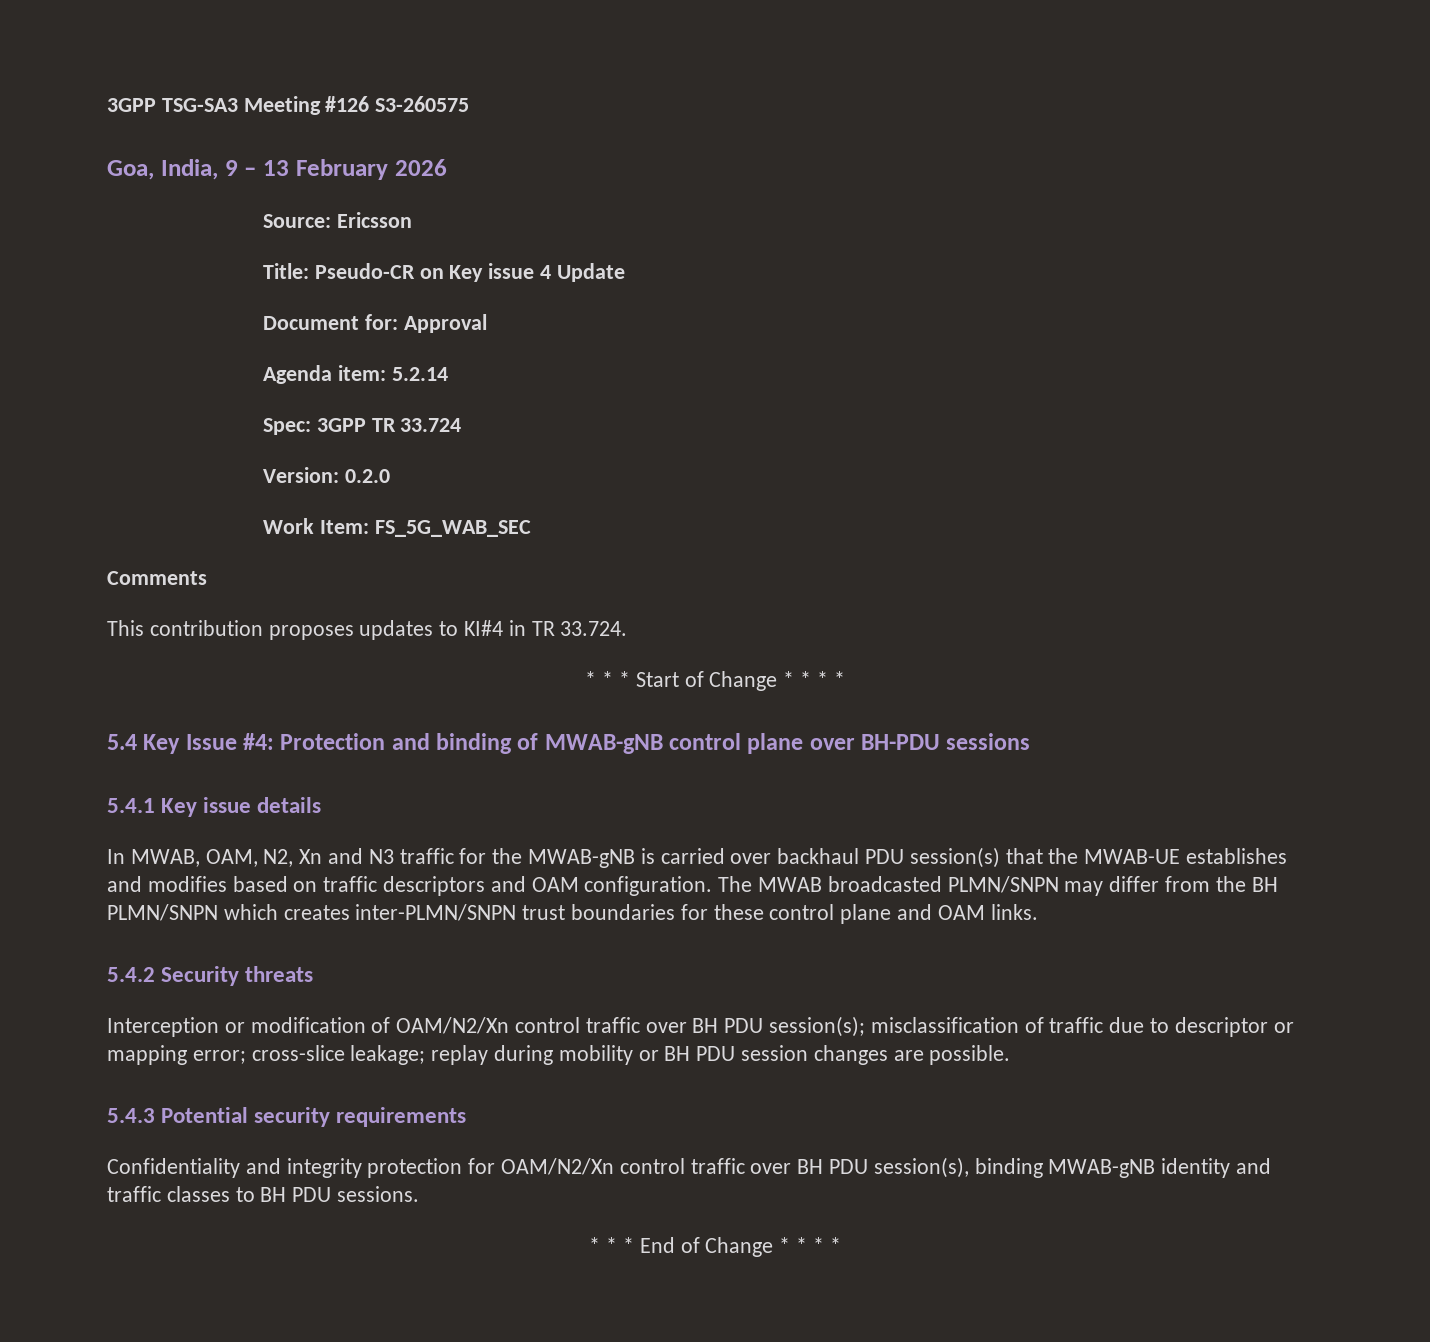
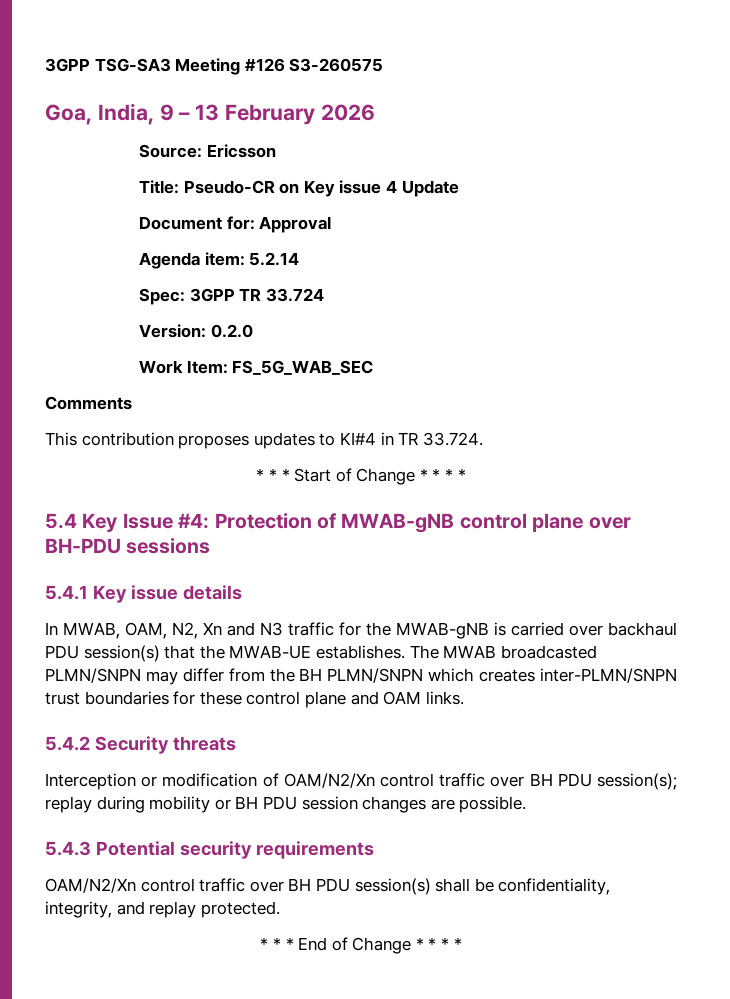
[391,733,513,754] and binding -> (312, 521) none
[1186,848,1288,864] [107,876,713,896] establishes and modifies based on traffic descriptors and OAM configuration. -> [315,645,405,659] establishes.
[870,1017,1294,1037] [107,1045,426,1065] misclassification of traffic due to descriptor or mapping error; cross-slice leakage; -> (677, 781) none
[107,1157,1272,1178] [107,1186,420,1202] Confidentiality and integrity protection for OAM/N2/Xn control traffic over BH PDU session(s), binding MWAB-gNB identity and traffic classes to BH PDU sessions. -> [45,878,611,895] [45,901,280,918] OAM/N2/Xn control traffic over BH PDU session(s) shall be confidentiality, integrity, and replay protected.

